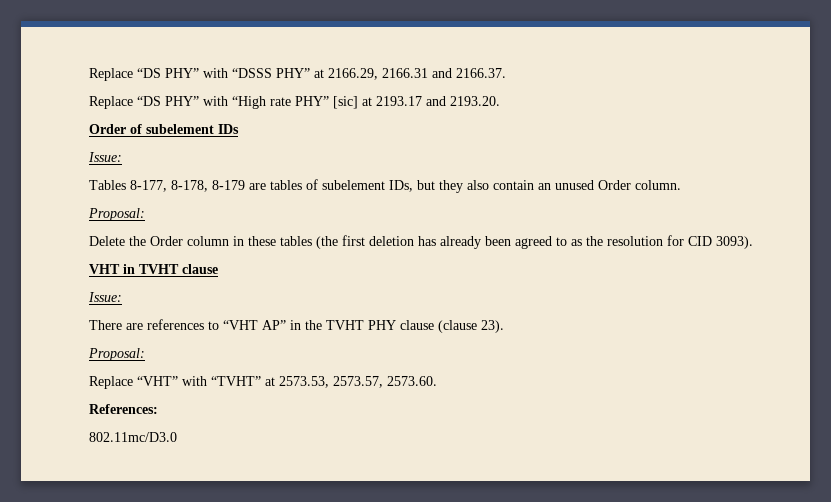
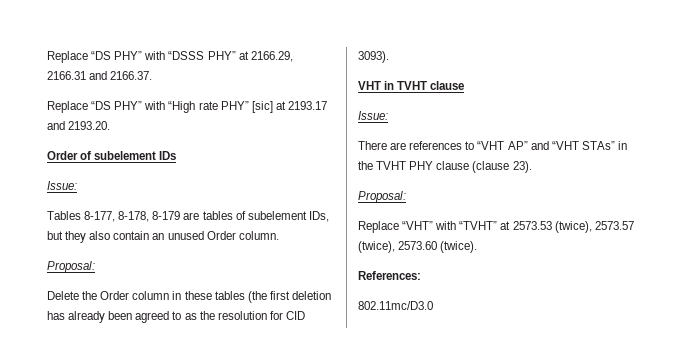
(286, 325) none -> [530,141,615,150] and “VHT STAs”
[279,376,437,388] 2573.53, 2573.57, 2573.60. -> [512,221,634,233] [358,241,478,253] 2573.53 (twice), 2573.57 (twice), 2573.60 (twice).

